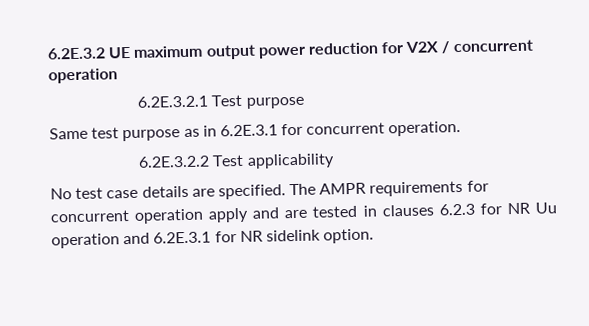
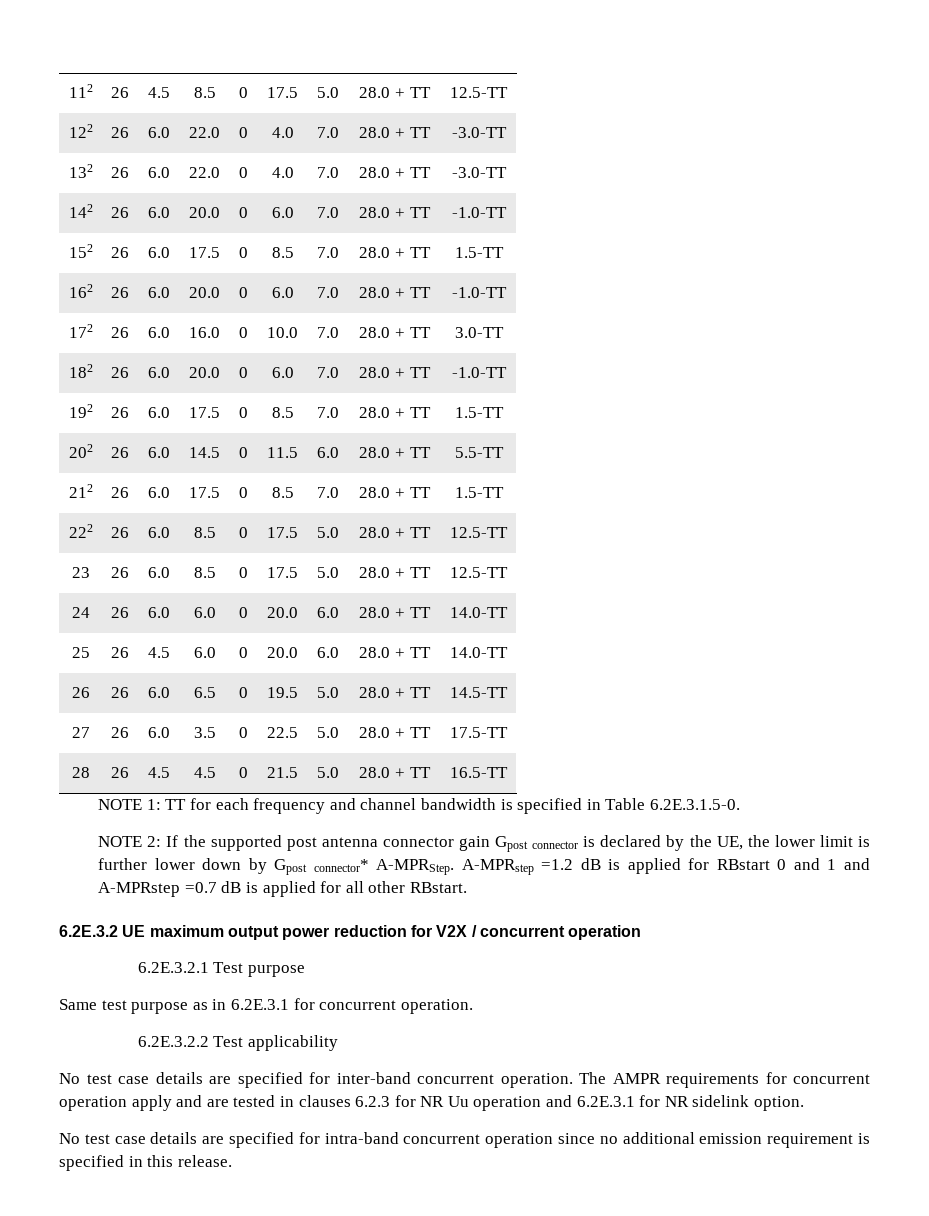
(47, 53) none -> [68,84,93,98] [111,87,129,98] [148,87,170,98] [193,87,216,98] [239,87,248,98] [267,87,298,98] [317,87,339,98] [359,87,431,98] [450,87,508,98] [68,124,93,138] [111,127,129,138] [148,127,170,138] [189,127,220,138] [239,127,248,138] [271,127,294,138] [317,127,339,138] [359,127,431,138] [451,127,507,138] [68,164,93,178] [111,167,129,178] [148,167,170,178] [189,167,220,178] [239,167,248,178] [271,167,294,178] [317,167,339,178] [359,167,431,178] [451,167,507,178] [68,204,93,218] [111,207,129,218] [148,207,170,218] [189,207,220,218] [239,207,248,218] [271,207,294,218] [317,207,339,218] [359,207,431,218] [451,207,507,218] [68,244,93,258] [111,247,129,258] [148,247,170,258] [189,247,220,258] [239,247,248,258] [271,247,294,258] [317,247,339,258] [359,247,431,258] [454,247,504,258] [68,284,93,298] [111,287,129,298] [148,287,170,298] [189,287,220,298] [239,287,248,298] [271,287,294,298] [317,287,339,298] [359,287,431,298] [451,287,507,298] [68,324,93,338] [111,327,129,338] [148,327,170,338] [189,327,220,338] [239,327,248,338] [267,327,298,338] [317,327,339,338] [359,327,431,338] [454,327,504,338] [68,364,93,378] [111,367,129,378] [148,367,170,378] [189,367,220,378] [239,367,248,378] [271,367,294,378] [317,367,339,378] [359,367,431,378] [451,367,507,378] [68,404,93,418] [111,407,129,418] [148,407,170,418] [189,407,220,418] [239,407,248,418] [271,407,294,418] [317,407,339,418] [359,407,431,418] [454,407,504,418] [68,444,93,458] [111,447,129,458] [148,447,170,458] [189,447,220,458] [239,447,248,458] [267,447,298,458] [317,447,339,458] [359,447,431,458] [454,447,504,458] [68,484,93,498] [111,487,129,498] [148,487,170,498] [189,487,220,498] [239,487,248,498] [271,487,294,498] [317,487,339,498] [359,487,431,498] [454,487,504,498] [68,524,93,538] [111,527,129,538] [148,527,170,538] [193,527,216,538] [239,527,248,538] [267,527,298,538] [317,527,339,538] [359,527,431,538] [450,527,508,538] [71,567,90,578] [111,567,129,578] [148,567,170,578] [193,567,216,578] [239,567,248,578] [267,567,298,578] [317,567,339,578] [359,567,431,578] [450,567,508,578] [71,607,90,618] [111,607,129,618] [148,607,170,618] [193,607,216,618] [239,607,248,618] [267,607,298,618] [317,607,339,618] [359,607,431,618] [450,607,508,618] [71,647,90,658] [111,647,129,658] [148,647,170,658] [193,647,216,658] [239,647,248,658] [267,647,298,658] [317,647,339,658] [359,647,431,658] [450,647,508,658] [71,687,90,698] [111,687,129,698] [148,687,170,698] [193,687,216,698] [239,687,248,698] [267,687,298,698] [317,687,339,698] [359,687,431,698] [450,687,508,698] [71,727,90,738] [111,727,129,738] [148,727,170,738] [193,727,216,738] [239,727,248,738] [267,727,298,738] [317,727,339,738] [359,727,431,738] [450,727,508,738] [71,767,90,778] [111,767,129,778] [148,767,170,778] [193,767,216,778] [239,767,248,778] [267,767,298,778] [317,767,339,778] [359,767,431,778] [450,767,508,778] [98,798,740,814] [98,835,870,852] [98,858,870,875] [98,881,468,897] 112 | 26 | 4.5 | 8.5 | 0 | 17.5 | 5.0 | 28.0 + TT | 12.5-TT // 122 | 26 | 6.0 | 22.0 | 0 | 4.0 | 7.0 | 28.0 + TT | -3.0-TT // 132 | 26 | 6.0 | 22.0 | 0 | 4.0 | 7.0 | 28.0 + TT | -3.0-TT // 142 | 26 | 6.0 | 20.0 | 0 | 6.0 | 7.0 | 28.0 + TT | -1.0-TT // 152 | 26 | 6.0 | 17.5 | 0 | 8.5 | 7.0 | 28.0 + TT | 1.5-TT // 162 | 26 | 6.0 | 20.0 | 0 | 6.0 | 7.0 | 28.0 + TT | -1.0-TT // 172 | 26 | 6.0 | 16.0 | 0 | 10.0 | 7.0 | 28.0 + TT | 3.0-TT // 182 | 26 | 6.0 | 20.0 | 0 | 6.0 | 7.0 | 28.0 + TT | -1.0-TT // 192 | 26 | 6.0 | 17.5 | 0 | 8.5 | 7.0 | 28.0 + TT | 1.5-TT // 202 | 26 | 6.0 | 14.5 | 0 | 11.5 | 6.0 | 28.0 + TT | 5.5-TT // 212 | 26 | 6.0 | 17.5 | 0 | 8.5 | 7.0 | 28.0 + TT | 1.5-TT // 222 | 26 | 6.0 | 8.5 | 0 | 17.5 | 5.0 | 28.0 + TT | 12.5-TT // 23 | 26 | 6.0 | 8.5 | 0 | 17.5 | 5.0 | 28.0 + TT | 12.5-TT // 24 | 26 | 6.0 | 6.0 | 0 | 20.0 | 6.0 | 28.0 + TT | 14.0-TT // 25 | 26 | 4.5 | 6.0 | 0 | 20.0 | 6.0 | 28.0 + TT | 14.0-TT // 26 | 26 | 6.0 | 6.5 | 0 | 19.5 | 5.0 | 28.0 + TT | 14.5-TT // 27 | 26 | 6.0 | 3.5 | 0 | 22.5 | 5.0 | 28.0 + TT | 17.5-TT // 28 | 26 | 4.5 | 4.5 | 0 | 21.5 | 5.0 | 28.0 + TT | 16.5-TT // NOTE 1: TT for each frequency and channel bandwidth is specified in Table 6.2E.3.1.5-0. // NOTE 2: If the supported post antenna connector gain Gpost connector is declared by the UE, the lower limit is further lower down by Gpost connector* A-MPRStep. A-MPRstep =1.2 dB is applied for RBstart 0 and 1 and A-MPRstep =0.7 dB is applied for all other RBstart. //
[217,184,286,200] specified. -> [237,1072,573,1088] specified for inter-band concurrent operation.
(375, 236) none -> [59,1132,870,1148] [59,1155,232,1171] // No test case details are specified for intra-band concurrent operation since no additional emission requirement is specified in this release.

